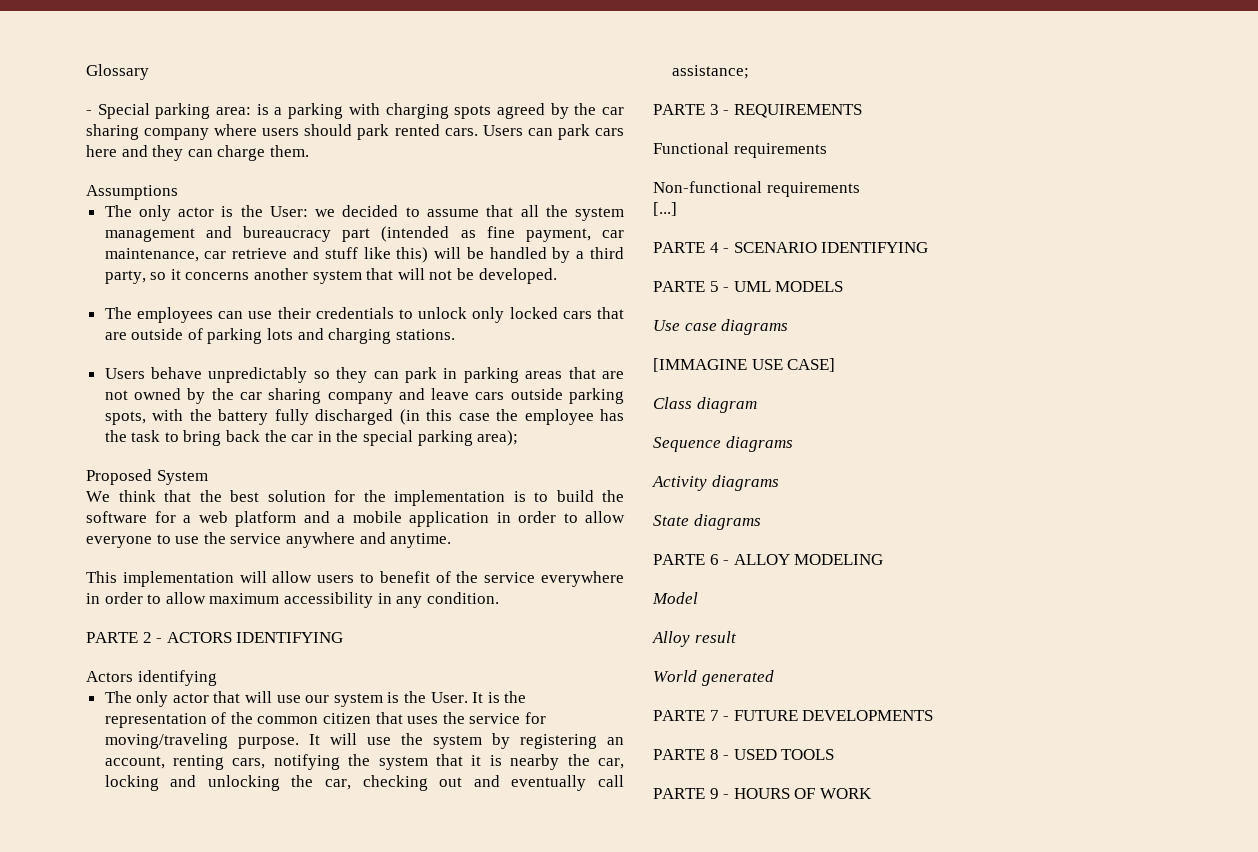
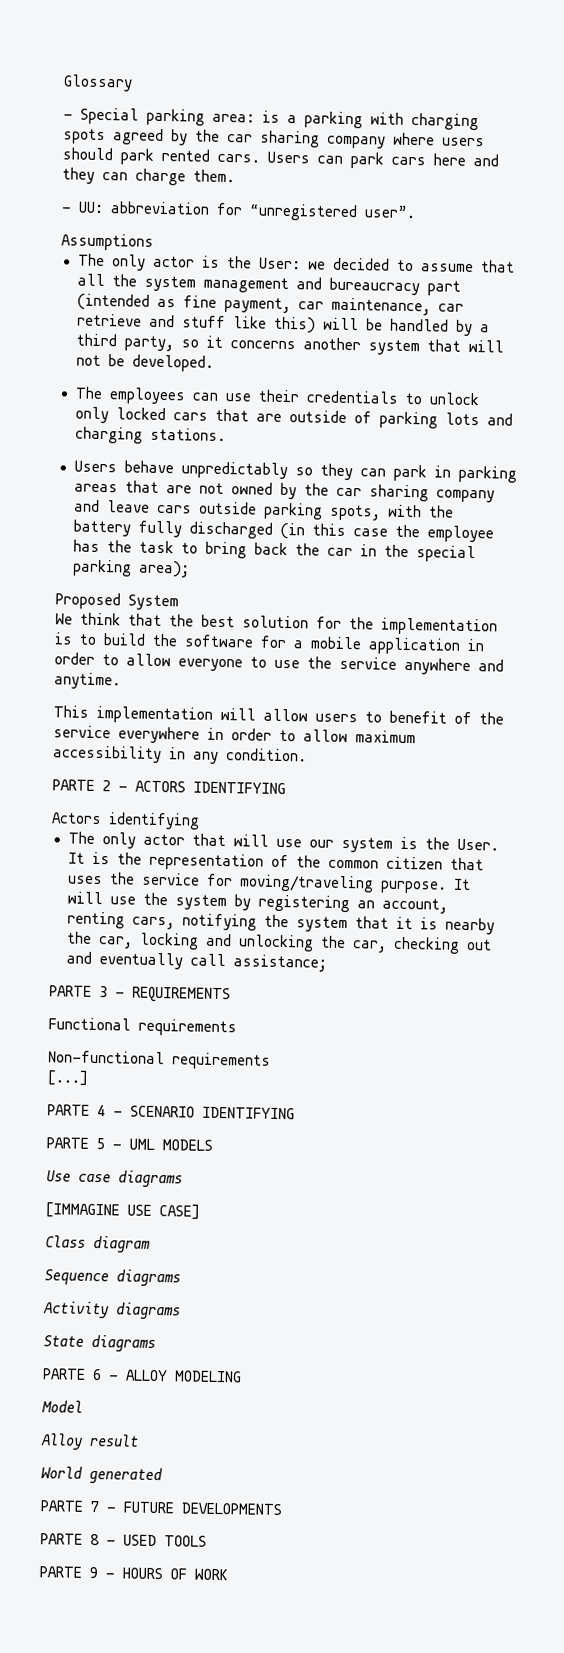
(309, 151) none -> [61,201,416,222] // - UU: abbreviation for “unregistered user”.
[198,511,345,527] web platform and a -> (304, 644) none

